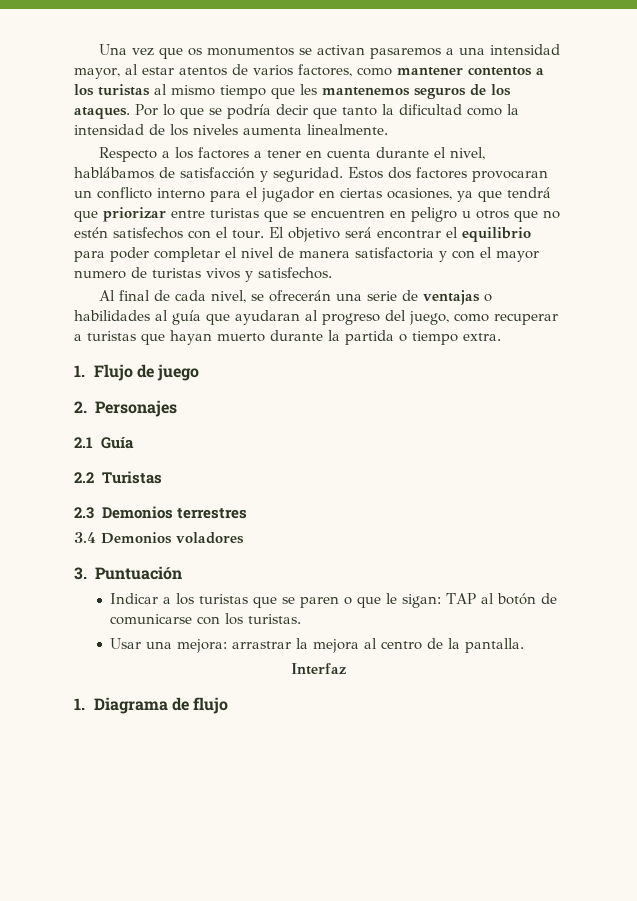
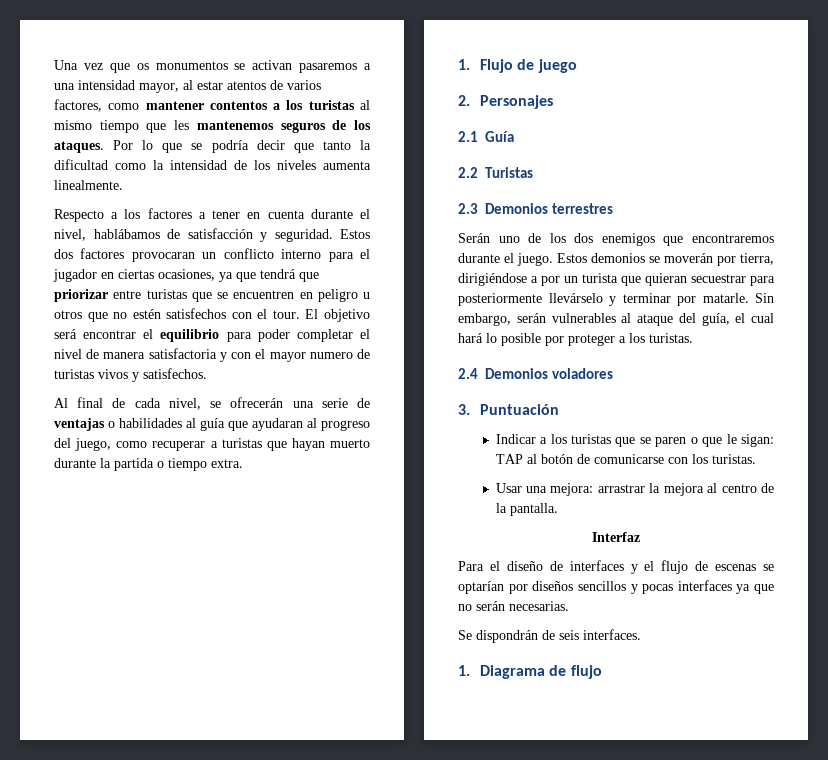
[74,532,96,543] 3.4 -> [458,233,774,246] [458,253,774,266] [458,273,775,286] [458,293,774,306] [458,313,774,326] [458,333,693,346] [458,368,478,379] Serán uno de los dos enemigos que encontraremos durante el juego. Estos demonios se moverán por tierra, dirigiéndose a por un turista que quieran secuestrar para posteriormente llevárselo y terminar por matarle. Sin embargo, serán vulnerables al ataque del guía, el cual hará lo posible por proteger a los turistas. // 2.4
(346, 669) none -> [458,560,774,574] [458,580,774,594] [458,601,569,611] [458,629,641,643] // Para el diseño de interfaces y el flujo de escenas se optarían por diseños sencillos y pocas interfaces ya que no serán necesarias. // Se dispondrán de seis interfaces.

